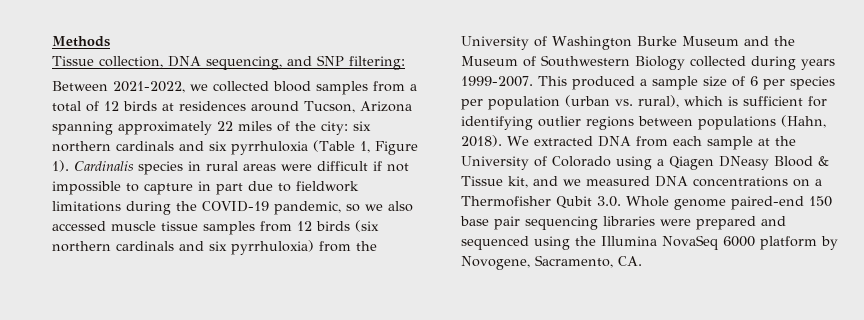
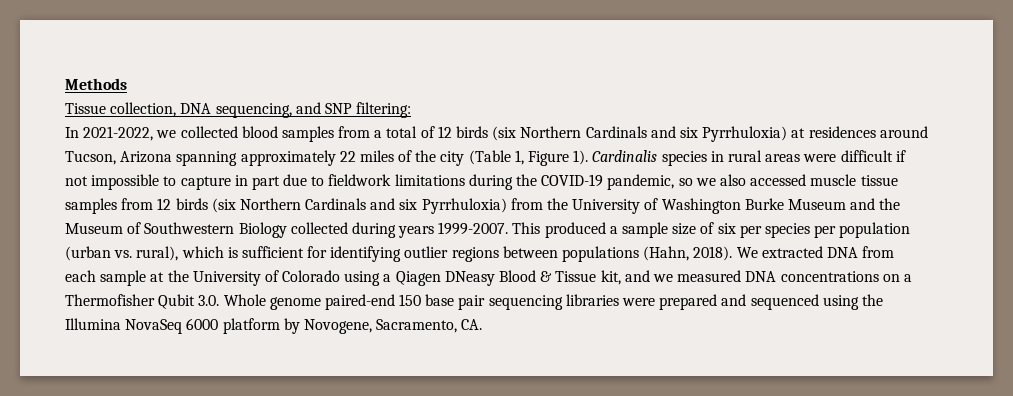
[52,81,108,91] Between -> [65,127,79,138] In
(157, 106) none -> [492,126,788,142] (six Northern Cardinals and six Pyrrhuloxia)
[321,121,371,135] [52,141,308,155] city: six northern cardinals and six pyrrhuloxia -> [440,151,465,166] city
[52,240,314,255] northern cardinals and six pyrrhuloxia) -> [239,198,507,214] Northern Cardinals and six Pyrrhuloxia)
[750,76,758,86] 6 -> [717,223,736,234] six

